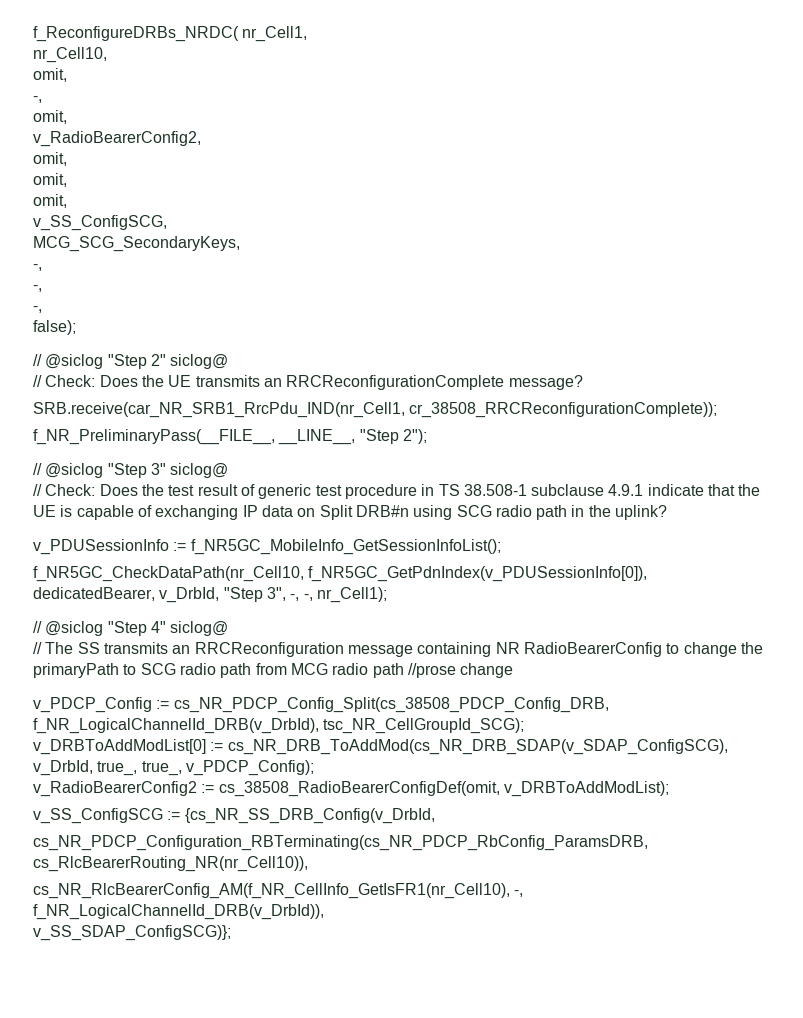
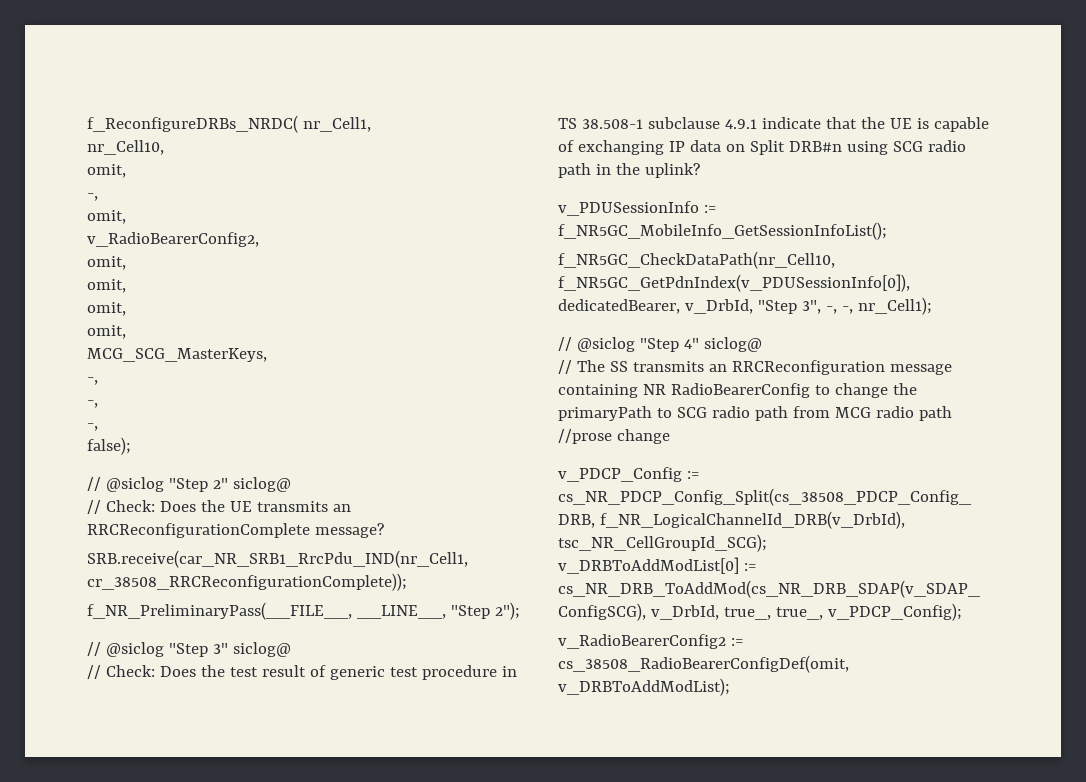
[33,215,167,231] [33,236,240,252] v_SS_ConfigSCG, // MCG_SCG_SecondaryKeys, -> [87,325,126,339] [87,348,267,362] omit, // MCG_SCG_MasterKeys,
[33,808,435,824] [33,835,648,851] [33,856,308,872] [33,883,524,899] [33,904,324,920] [33,925,231,941] // v_SS_ConfigSCG := {cs_NR_SS_DRB_Config(v_DrbId, // cs_NR_PDCP_Configuration_RBTerminating(cs_NR_PDCP_RbConfig_ParamsDRB, cs_RlcBearerRouting_NR(nr_Cell10)), // cs_NR_RlcBearerConfig_AM(f_NR_CellInfo_GetIsFR1(nr_Cell10), -, f_NR_LogicalChannelId_DRB(v_DrbId)), // v_SS_SDAP_ConfigSCG)}; -> (730, 687) none

